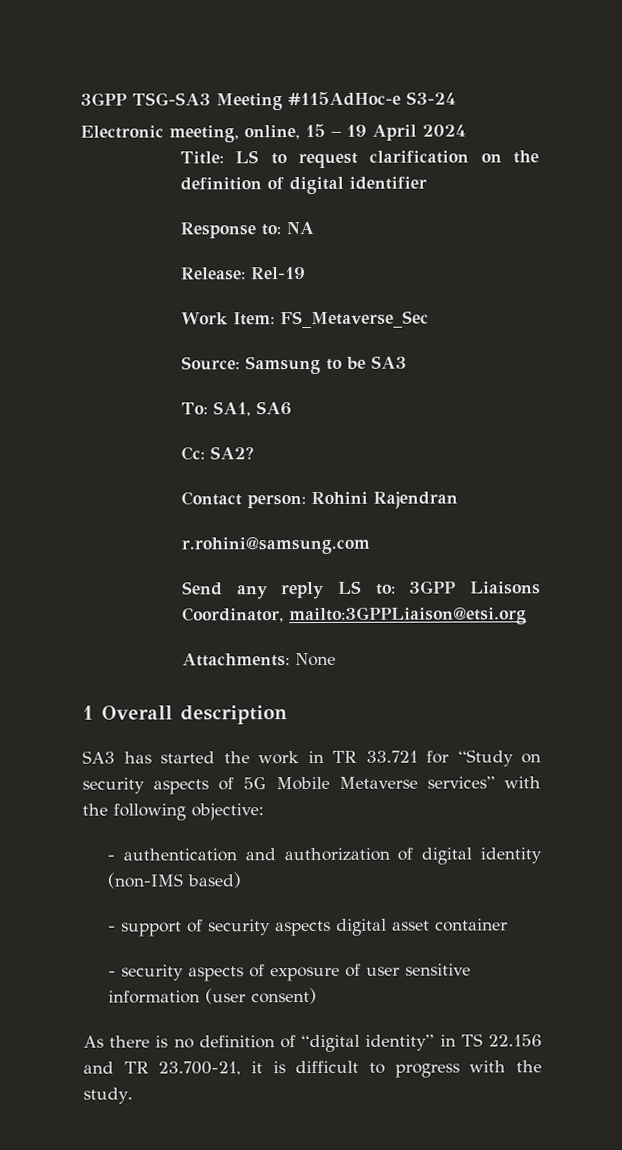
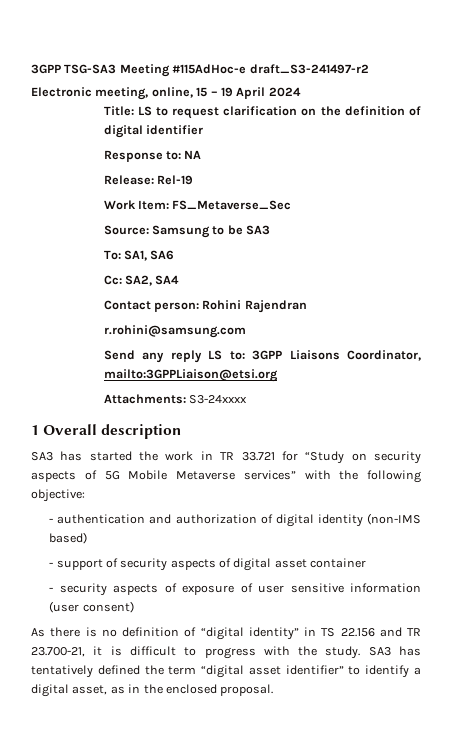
[406,91,456,105] S3-24 -> [249,64,369,74] draft_S3-241497-r2
[210,446,255,461] SA2? -> [124,275,180,286] SA2, SA4
[182,652,337,667] Attachments: None -> [103,394,247,404] Attachments: S3-24xxxx
(332, 928) none -> [219,558,232,568] of
(133, 1095) none -> [368,646,422,656] [31,665,421,678] [31,684,274,697] SA3 has tentatively defined the term “digital asset identifier” to identify a digital asset, as in the enclosed proposal.

